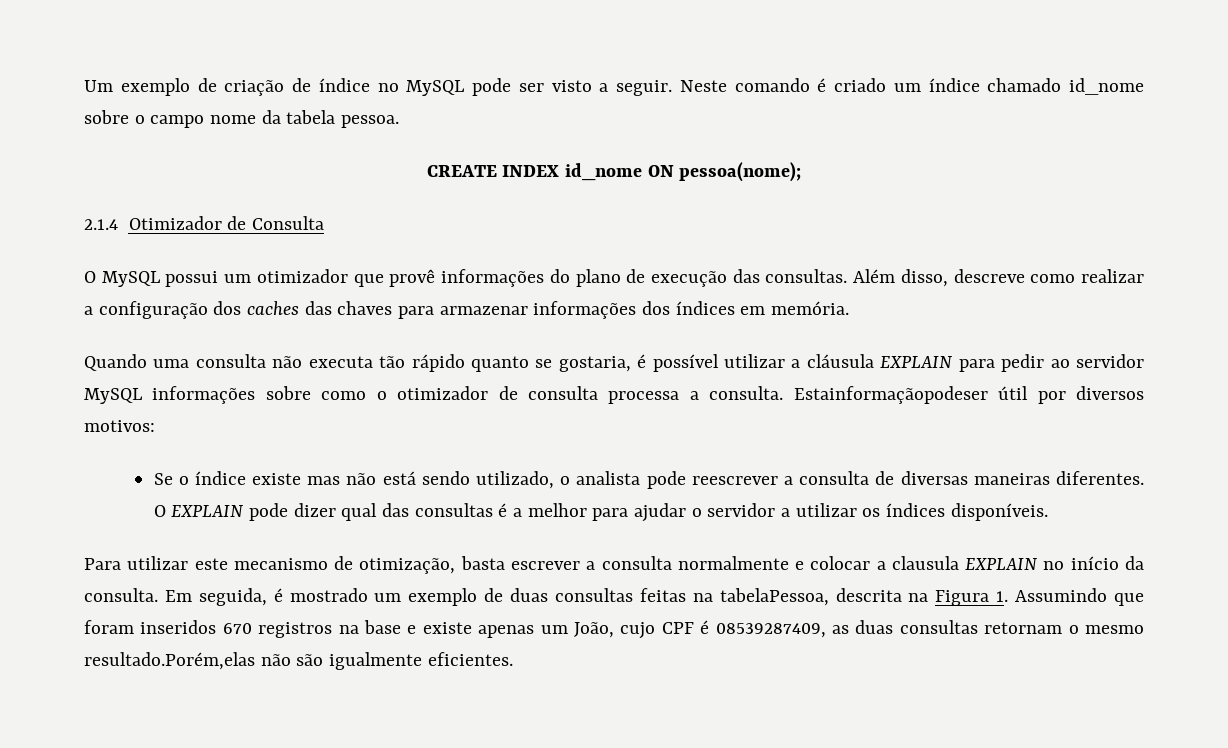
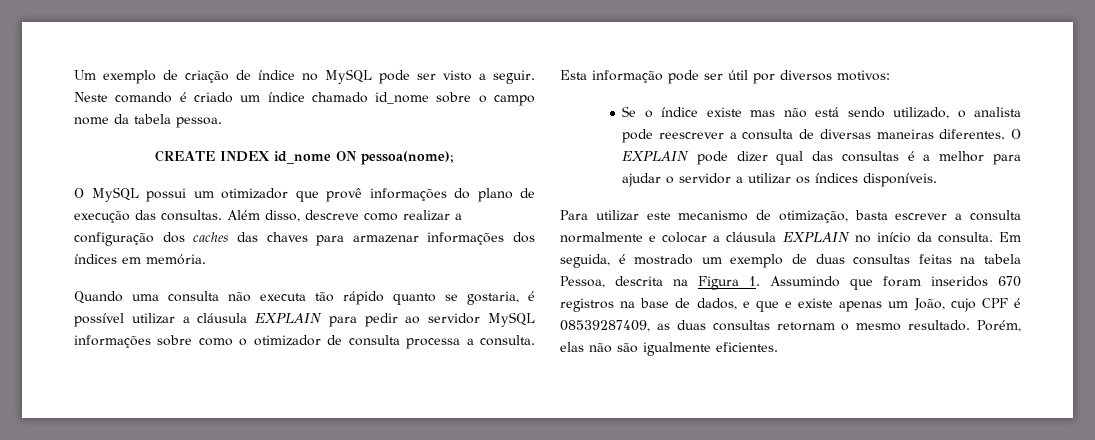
[84,216,324,230] // 2.1.4 Otimizador de Consulta -> (454, 158) none
[793,386,988,404] Estainformaçãopodeser -> [560,70,723,84] Esta informação pode ser
[891,556,959,570] clausula -> [726,232,777,242] cláusula
[719,588,829,606] tabelaPessoa, -> [984,254,1021,264] [560,276,605,288] tabela Pessoa,
(401, 627) none -> [675,298,779,312] de dados, e que
[84,652,255,670] resultado.Porém,elas -> [908,320,1021,332] [560,342,584,352] resultado. Porém, elas

